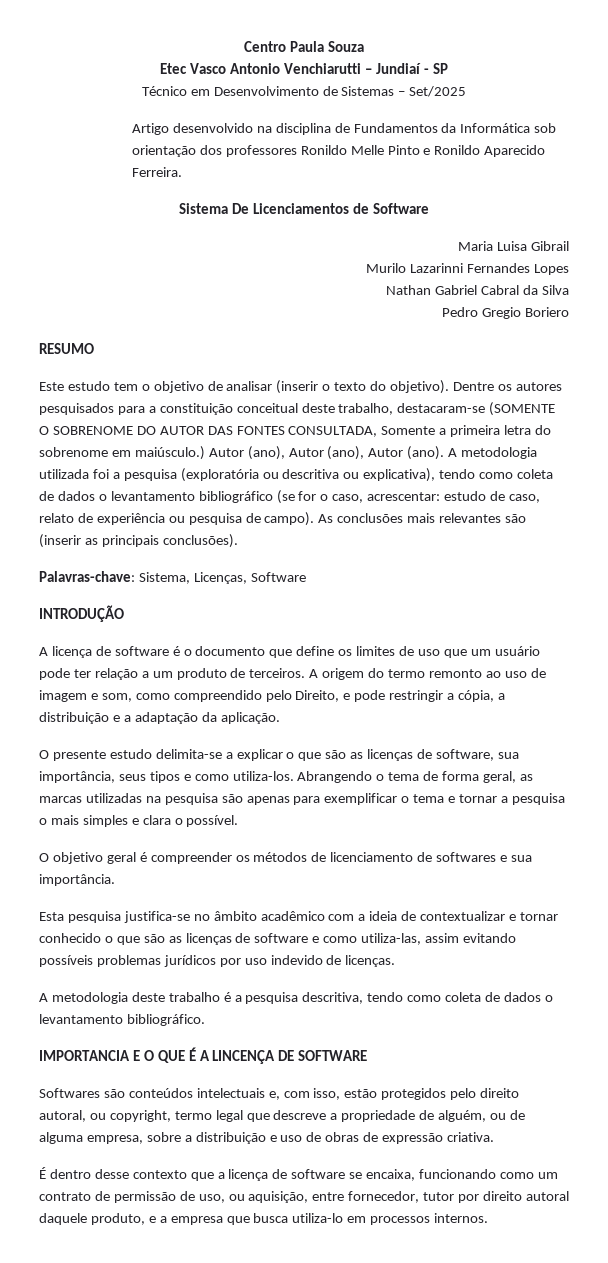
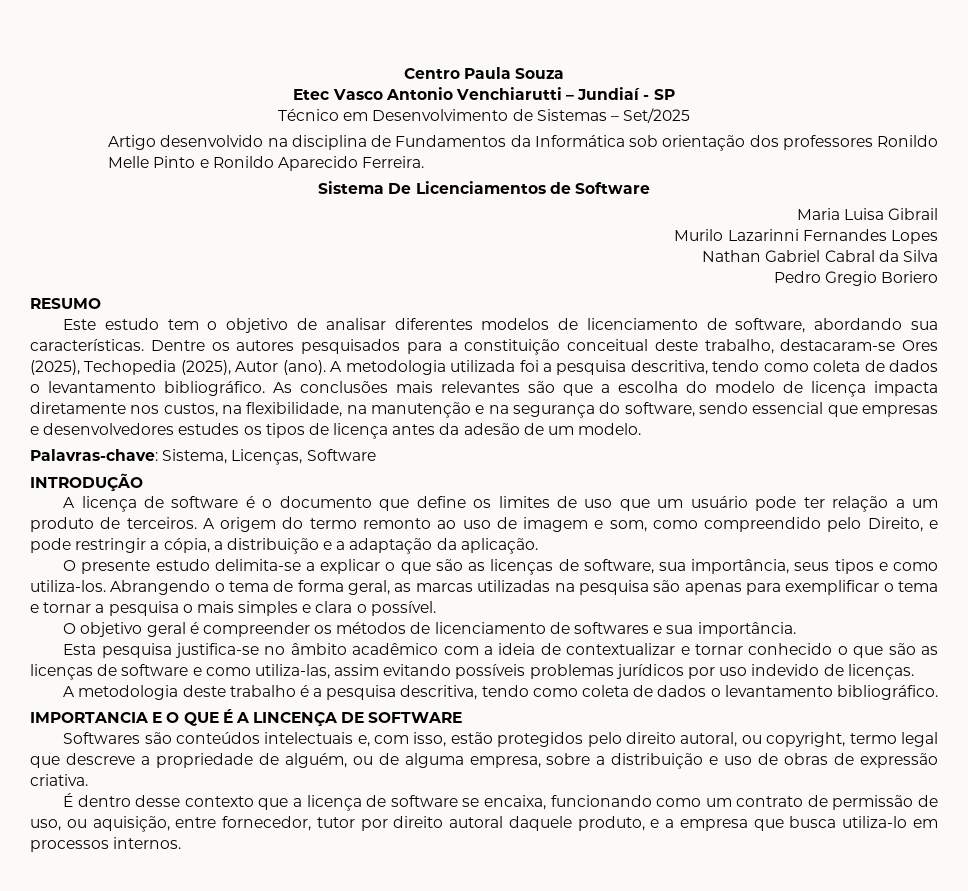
[276,380,450,394] (inserir o texto do objetivo). -> [394,318,938,333] [30,339,144,351] diferentes modelos de licenciamento de software, abordando sua características.
[489,402,556,416] [39,425,552,437] [39,446,365,460] (SOMENTE O SOBRENOME DO AUTOR DAS FONTES CONSULTADA, Somente a primeira letra do sobrenome em maiúsculo.) Autor (ano), Autor (ano), -> [902,340,938,351] [30,360,231,375] Ores (2025), Techopedia (2025),
[180,468,554,482] [39,490,540,504] [39,512,315,526] (exploratória ou descritiva ou explicativa), tendo como coleta de dados o levantamento bibliográfico (se for o caso, acrescentar: estudo de caso, relato de experiência ou pesquisa de campo). -> [630,360,938,375] [30,381,265,396] descritiva, tendo como coleta de dados o levantamento bibliográfico.
[39,534,238,548] (inserir as principais conclusões). -> [563,381,938,397] [30,402,939,418] [30,423,642,439] que a escolha do modelo de licença impacta diretamente nos custos, na flexibilidade, na manutenção e na segurança do software, sendo essencial que empresas e desenvolvedores estudes os tipos de licença antes da adesão de um modelo.

